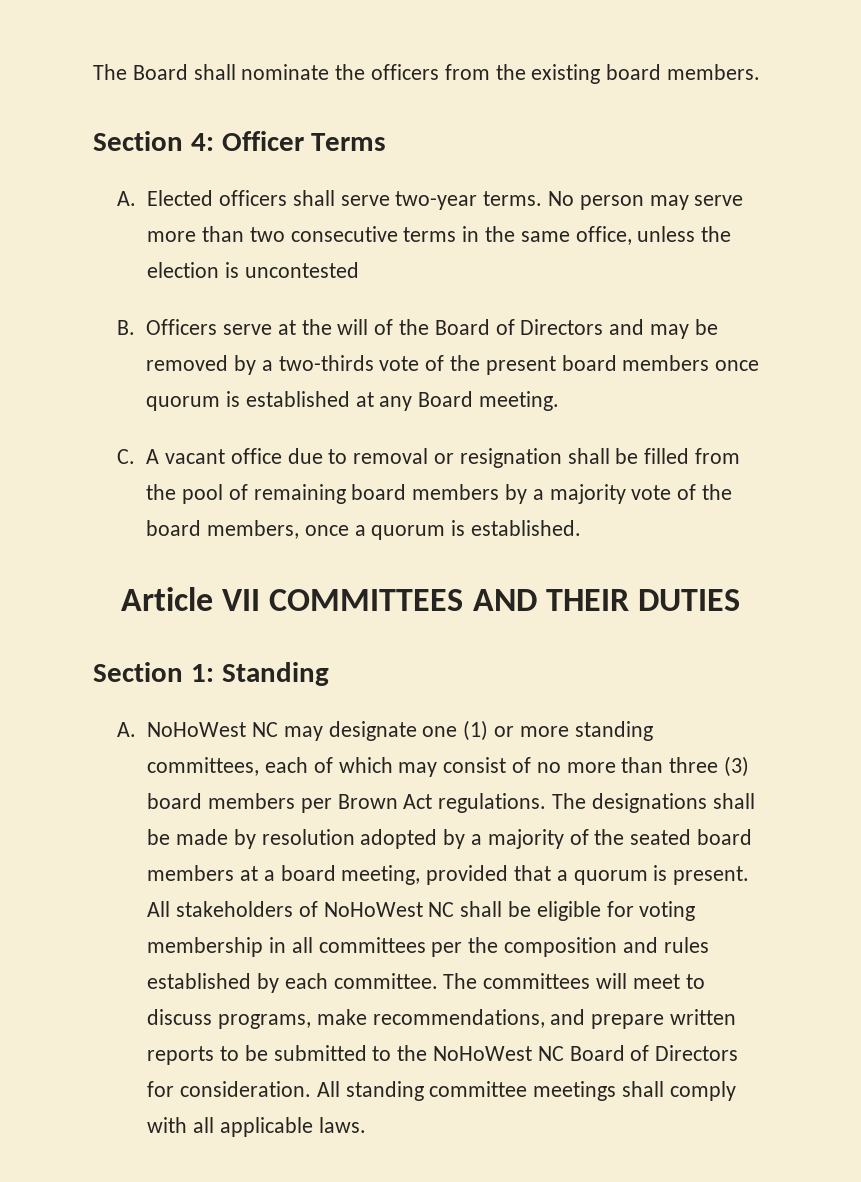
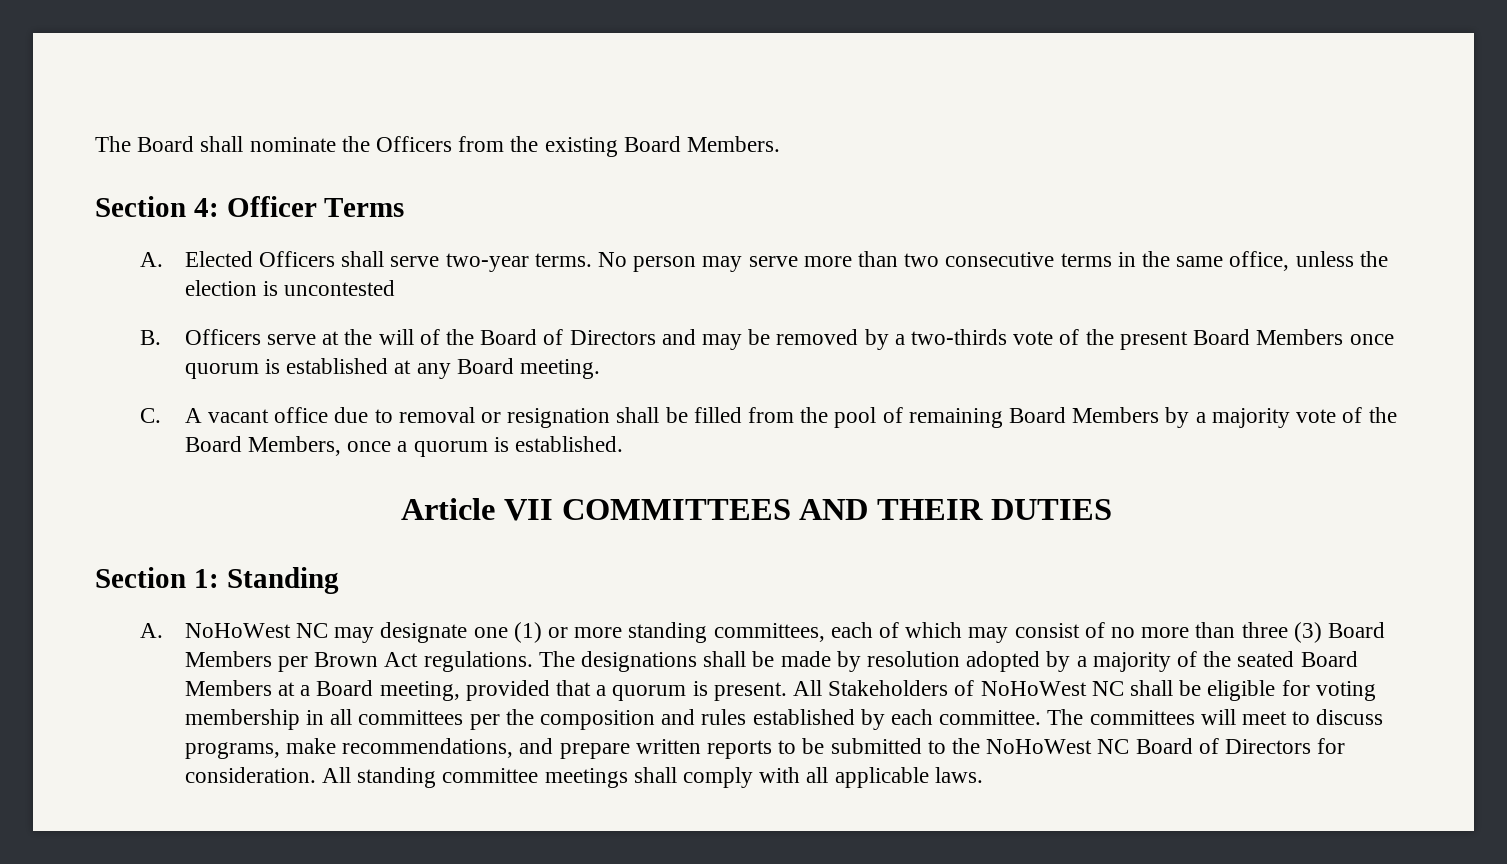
[371,64,440,80] officers -> [376,136,453,152] Officers
[606,64,761,80] board members. -> [623,136,781,152] Board Members.
[218,190,287,206] officers -> [258,251,335,267] Officers
[561,355,710,371] board members -> [1193,329,1344,345] Board Members
[351,484,500,500] board members -> [1009,407,1160,423] Board Members
[146,520,299,539] board members, -> [184,436,341,456] Board Members,
[147,793,295,809] board members -> [1328,622,1386,638] [184,651,272,667] Board Members
[697,829,753,845] [147,865,235,881] board members -> [1300,651,1358,667] [184,680,272,696] Board Members
[280,865,336,881] board -> [316,680,374,696] Board
[175,901,293,917] stakeholders -> [828,680,949,696] Stakeholders

